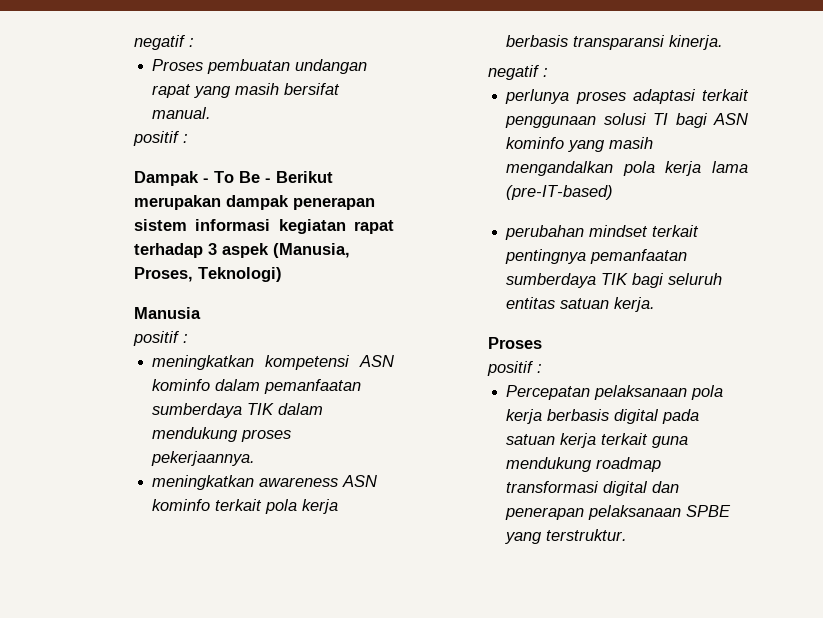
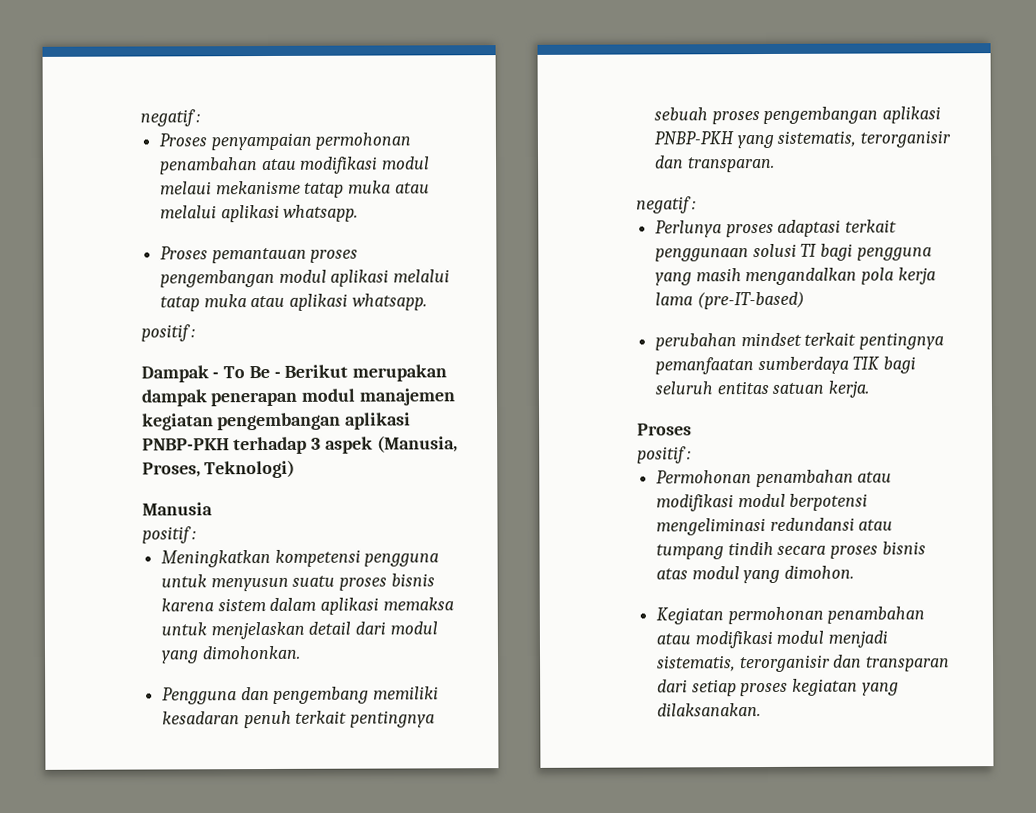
[207,59,368,74] [152,83,341,98] [152,107,212,119] pembuatan undangan rapat yang masih bersifat manual. -> [210,132,412,151] [158,156,431,175] [159,180,430,198] [159,204,359,223] [159,246,359,264] [159,269,451,288] [159,293,427,312] penyampaian permohonan penambahan atau modifikasi modul melaui mekanisme tatap muka atau melalui aplikasi whatsapp. // Proses pemantauan proses pengembangan modul aplikasi melalui tatap muka atau aplikasi whatsapp.
[134,219,394,234] sistem informasi kegiatan rapat -> [301,388,455,406] [141,412,412,431] [141,438,230,451] modul manajemen kegiatan pengembangan aplikasi PNBP-PKH
[152,355,394,370] [152,379,362,394] [152,403,324,418] [152,427,292,442] [151,451,256,466] [152,475,378,490] [152,499,339,514] [506,35,724,50] [488,65,549,80] [505,89,570,104] meningkatkan kompetensi ASN kominfo dalam pemanfaatan sumberdaya TIK dalam mendukung proses pekerjaannya. // meningkatkan awareness ASN kominfo terkait pola kerja berbasis transparansi kinerja. // negatif : // perlunya -> [160,549,440,568] [160,573,435,592] [160,597,454,615] [160,621,438,640] [160,645,301,664] [161,686,440,705] [161,710,436,729] [653,106,942,125] [653,130,952,149] [653,155,775,173] [635,196,697,214] [654,220,722,238] Meningkatkan kompetensi pengguna untuk menyusun suatu proses bisnis karena sistem dalam aplikasi memaksa untuk menjelaskan detail dari modul yang dimohonkan. // Pengguna dan pengembang memiliki kesadaran penuh terkait pentingnya sebuah proses pengembangan aplikasi PNBP-PKH yang sistematis, terorganisir dan transparan. // negatif : // Perlunya
[713,113,748,125] [506,137,565,149] ASN kominfo -> [856,247,932,261] pengguna
[506,385,724,400] [506,409,700,424] [506,433,689,448] [506,457,662,472] [506,481,680,496] [505,505,732,520] [505,529,628,544] Percepatan pelaksanaan pola kerja berbasis digital pada satuan kerja terkait guna mendukung roadmap transformasi digital dan penerapan pelaksanaan SPBE yang terstruktur. -> [655,469,893,488] [655,493,869,512] [655,517,894,536] [655,541,926,560] [655,565,855,584] [655,606,926,625] [655,630,889,649] [656,654,951,673] [656,678,899,697] [656,703,761,717] Permohonan penambahan atau modifikasi modul berpotensi mengeliminasi redundansi atau tumpang tindih secara proses bisnis atas modul yang dimohon. // Kegiatan permohonan penambahan atau modifikasi modul menjadi sistematis, terorganisir dan transparan dari setiap proses kegiatan yang dilaksanakan.

